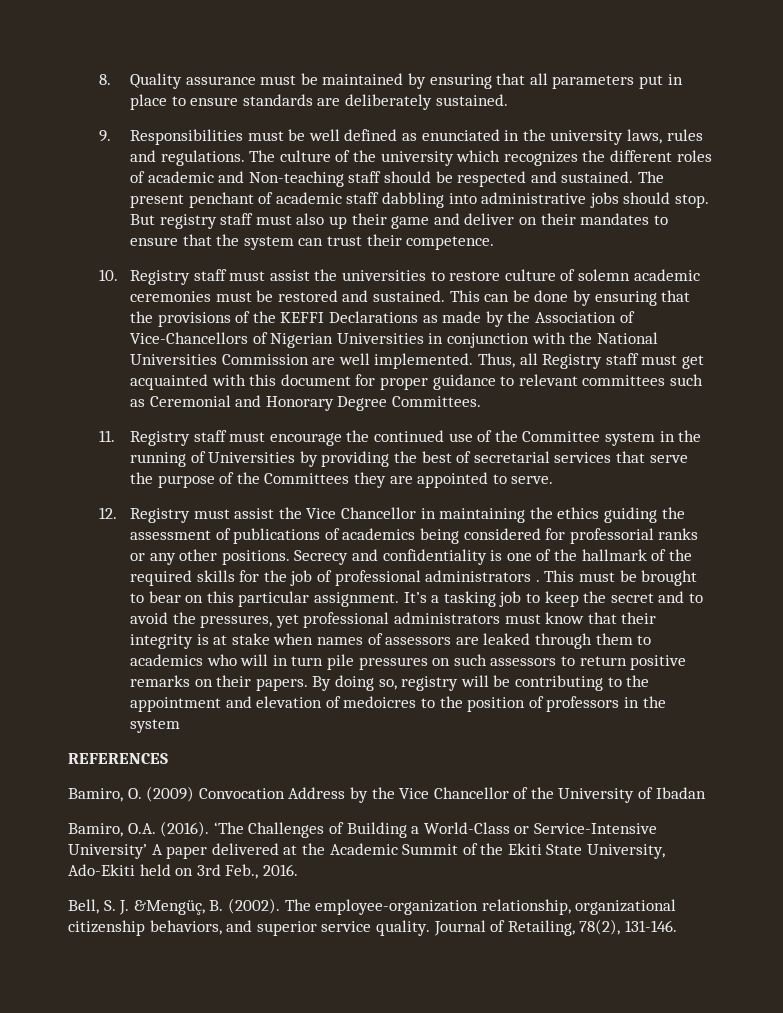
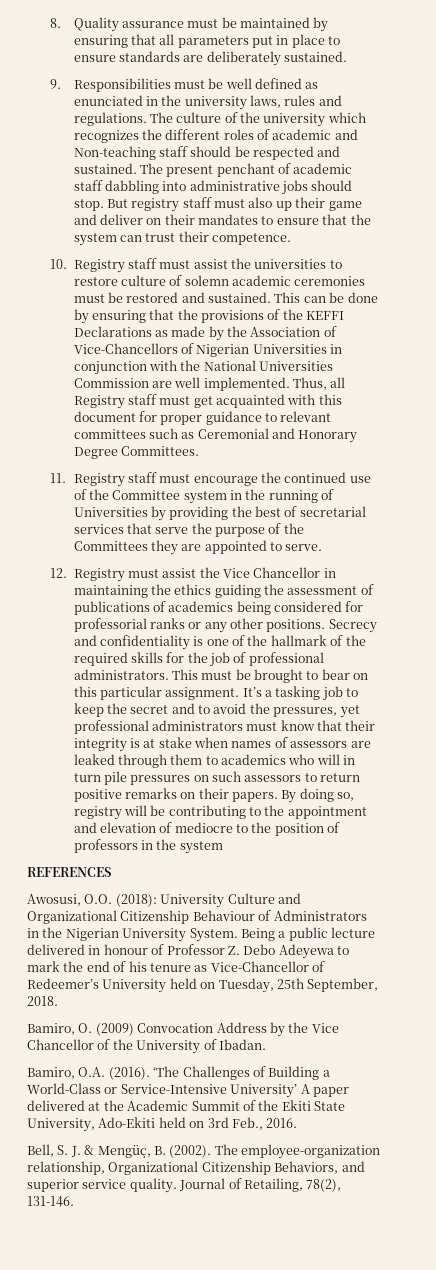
[425,570,540,582] administrators . -> [73,669,169,680] administrators.
[343,696,417,708] medoicres -> [174,822,233,833] mediocre
(168, 758) none -> [27,893,301,908] [27,910,367,924] [27,927,375,942] [27,944,349,959] [27,961,325,972] [27,978,379,993] [27,996,58,1006] // Awosusi, O.O. (2018): University Culture and Organizational Citizenship Behaviour of Administrators in the Nigerian University System. Being a public lecture delivered in honour of Professor Z. Debo Adeyewa to mark the end of his tenure as Vice-Chancellor of Redeemer’s University held on Tuesday, 25th September, 2018.
[655,787,706,799] Ibadan -> [218,1039,266,1050] Ibadan.
[133,900,205,915] &Mengüç, -> [84,1145,151,1158] & Mengüç,
[575,899,677,915] [68,920,222,936] organizational citizenship behaviors, -> [108,1161,339,1175] Organizational Citizenship Behaviors,

